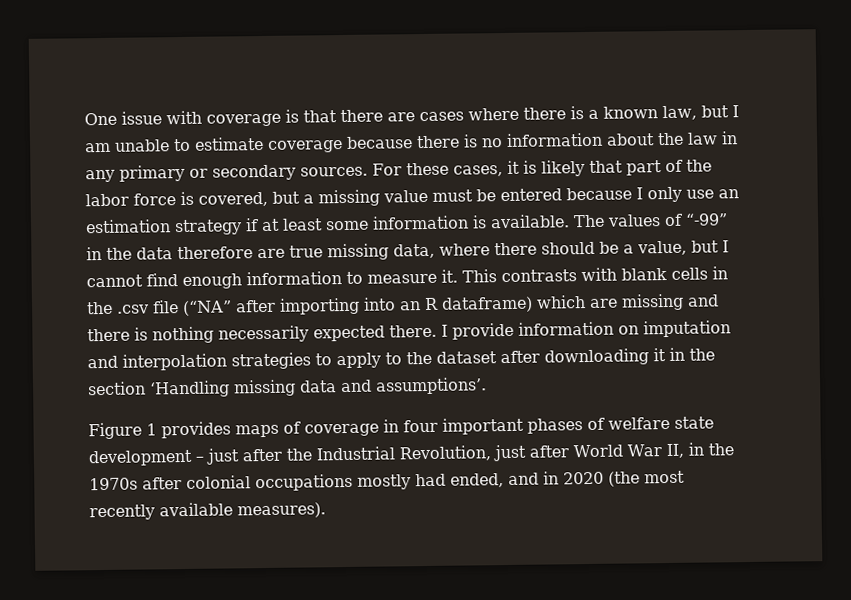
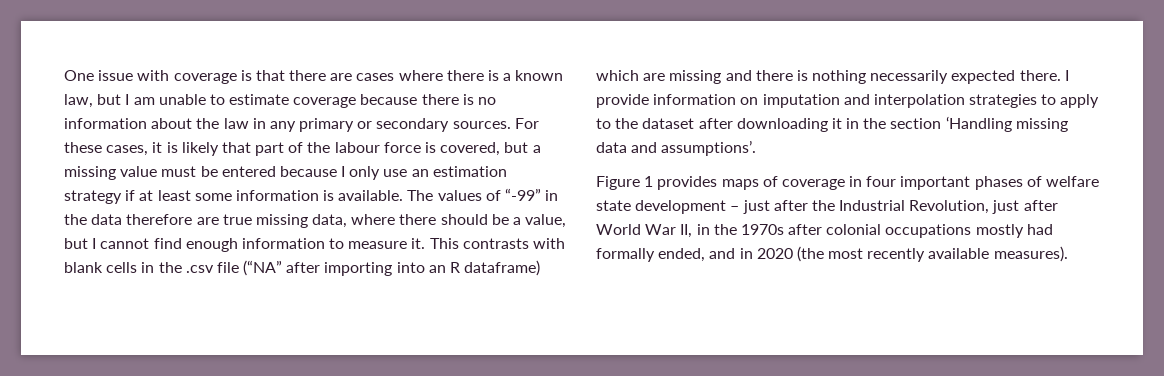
[85,193,129,207] labor -> [334,142,380,153] labour
(446, 480) none -> [596,248,655,262] formally

